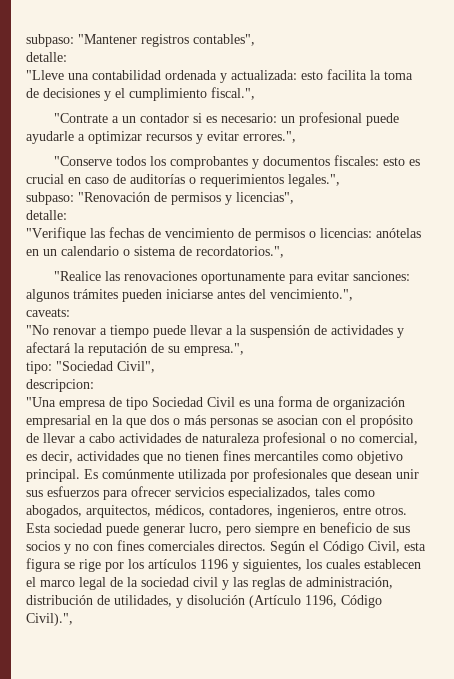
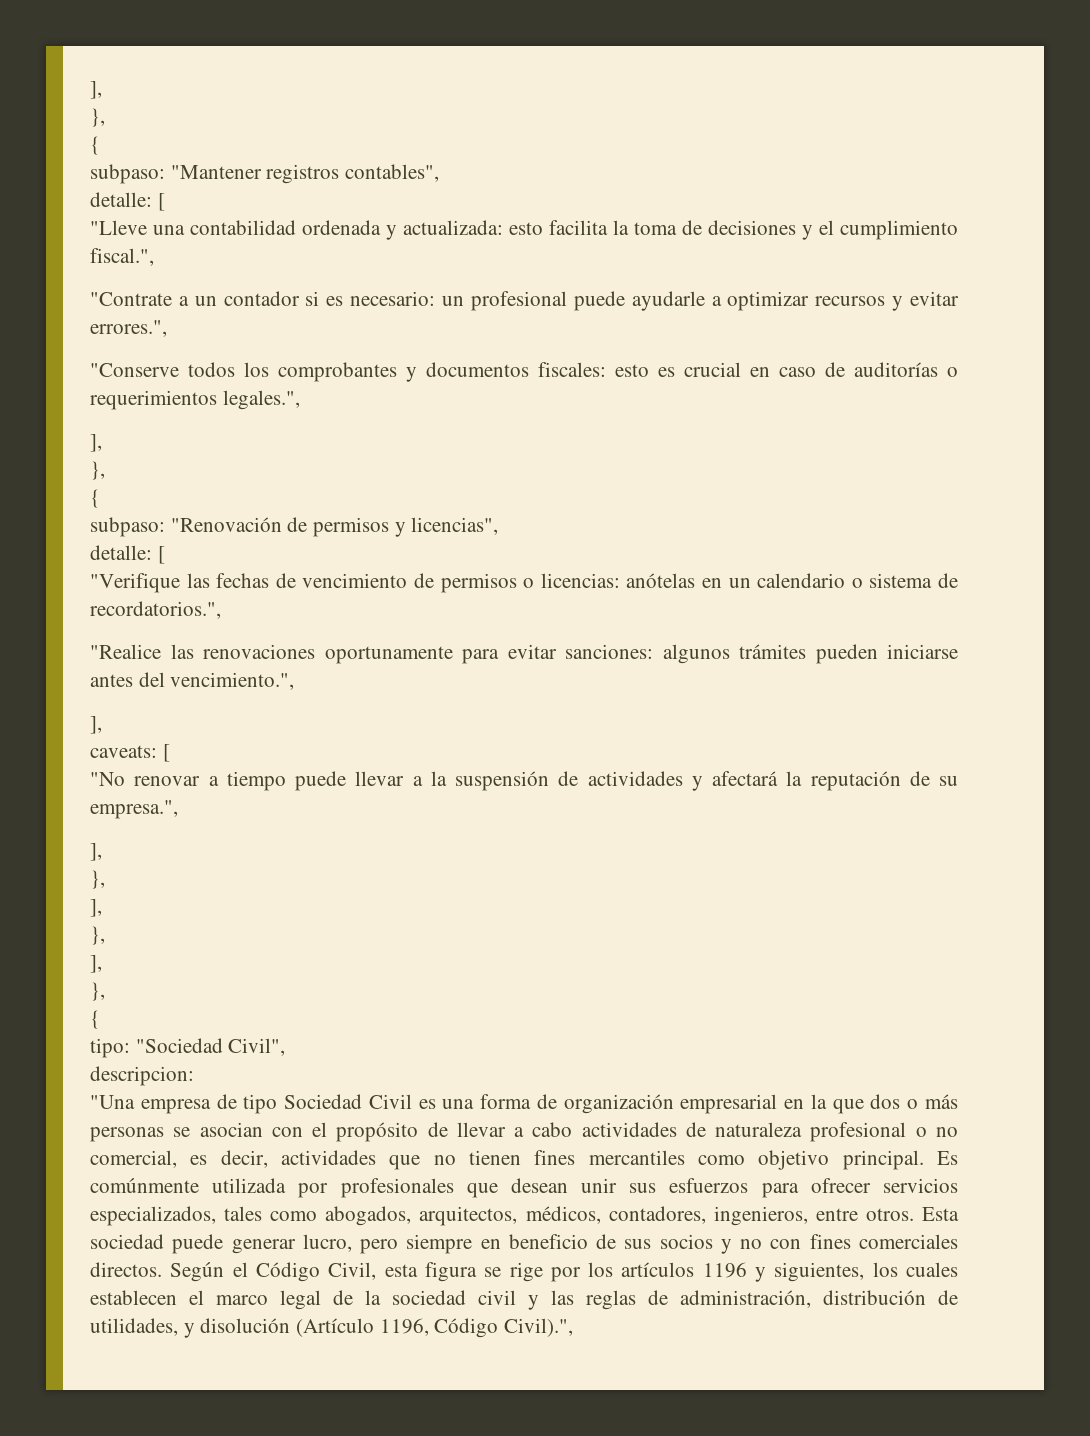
(26, 40) none -> [90,81,102,99] [90,108,105,127] [90,136,100,155] ], // }, // { //
(67, 57) none -> [157,193,165,211] [
(340, 180) none -> [90,434,102,452] [90,461,105,480] [90,489,100,508] // ], // }, // {
(67, 215) none -> [157,546,165,564] [
(353, 295) none -> [90,716,102,734] // ],
(70, 312) none -> [162,744,170,762] [
(244, 349) none -> [90,843,102,861] [90,870,105,889] [90,899,102,917] [90,926,105,945] [90,955,102,973] [90,982,105,1001] [90,1010,100,1029] // ], // }, // ], // }, // ], // }, // {

